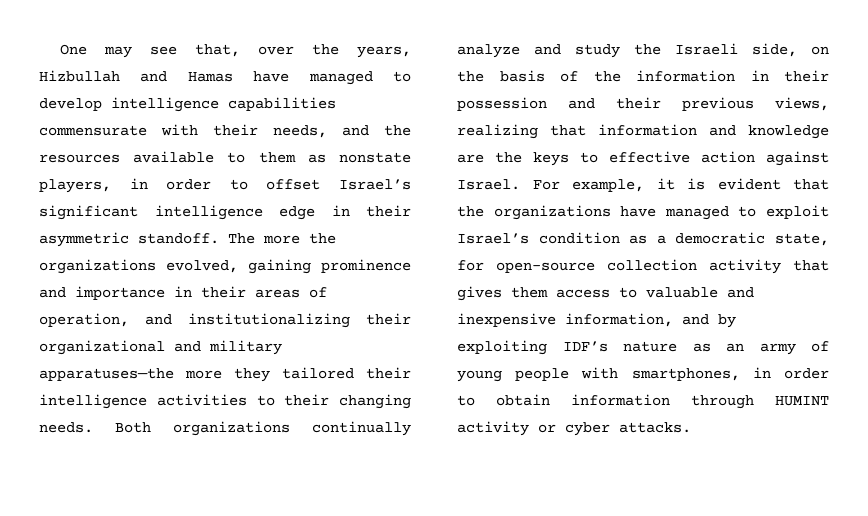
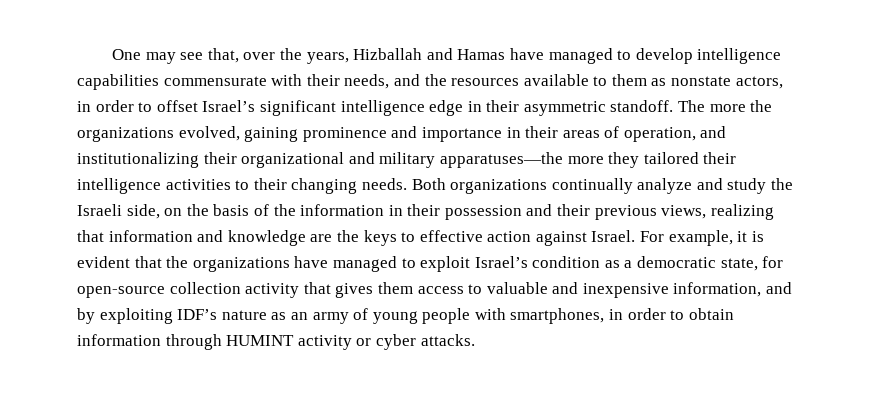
[39,70,120,82] Hizbullah -> [353,48,423,60] Hizballah
[39,179,111,193] players, -> [735,76,783,89] actors,

